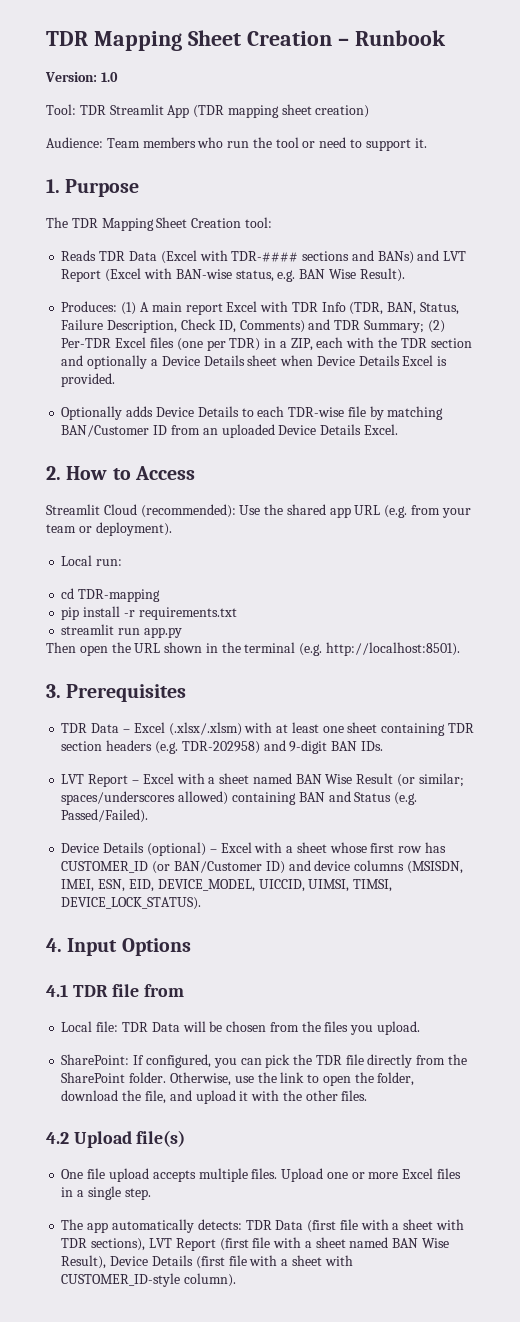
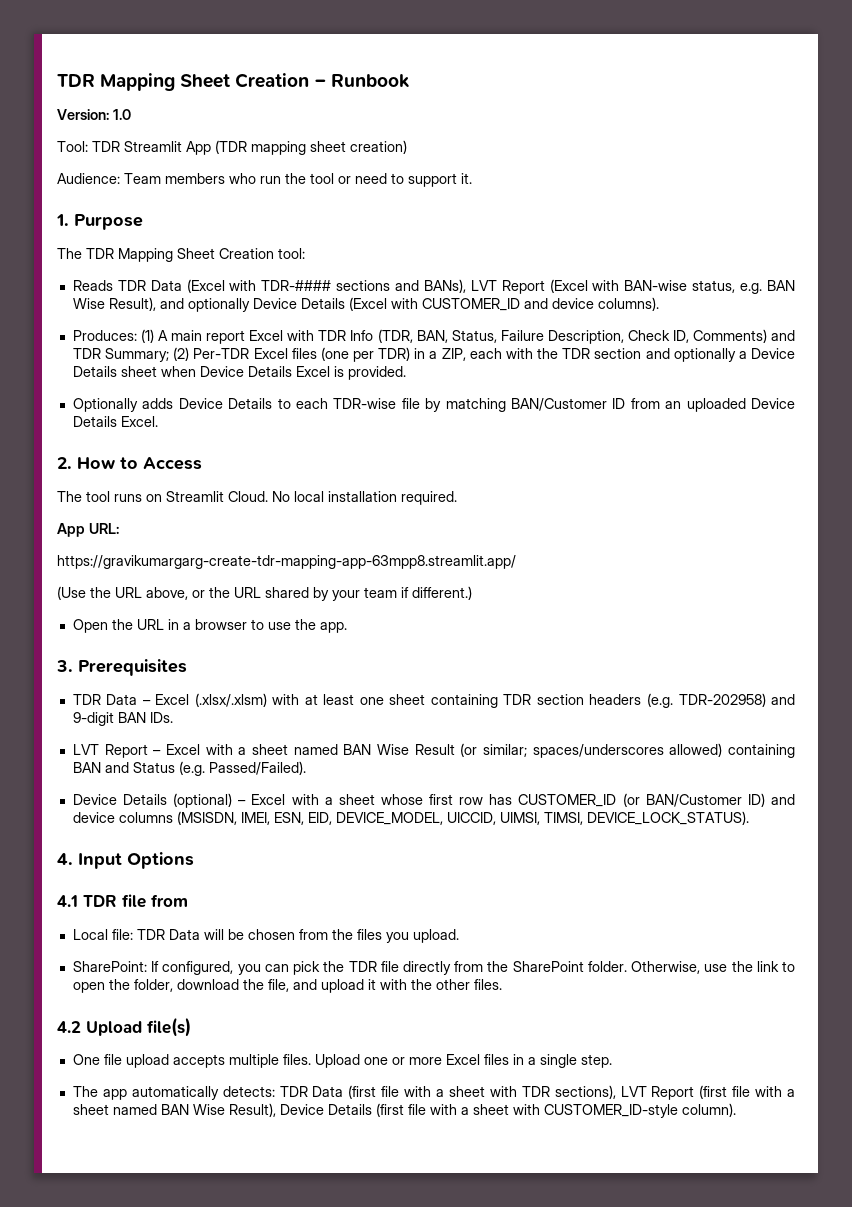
[377,250,440,264] BANs) and -> [423,279,466,293] BANs),
[359,268,405,282] Result). -> [108,297,659,312] Result), and optionally Device Details (Excel with CUSTOMER_ID and device columns).
[46,504,471,518] [46,522,172,536] [61,555,123,566] [61,588,161,602] [61,606,237,620] [61,624,182,638] [46,642,461,656] Streamlit Cloud (recommended): Use the shared app URL (e.g. from your team or deployment). // Local run: // cd TDR-mapping // pip install -r requirements.txt // streamlit run app.py // Then open the URL shown in the terminal (e.g. http://localhost:8501). -> [57,491,457,505] [57,523,119,537] [57,555,516,569] [57,586,472,601] [72,619,347,633] The tool runs on Streamlit Cloud. No local installation required. // App URL: // https://gravikumargarg-create-tdr-mapping-app-63mpp8.streamlit.app/ // (Use the URL above, or the URL shared by your team if different.) // Open the URL in a browser to use the app.

